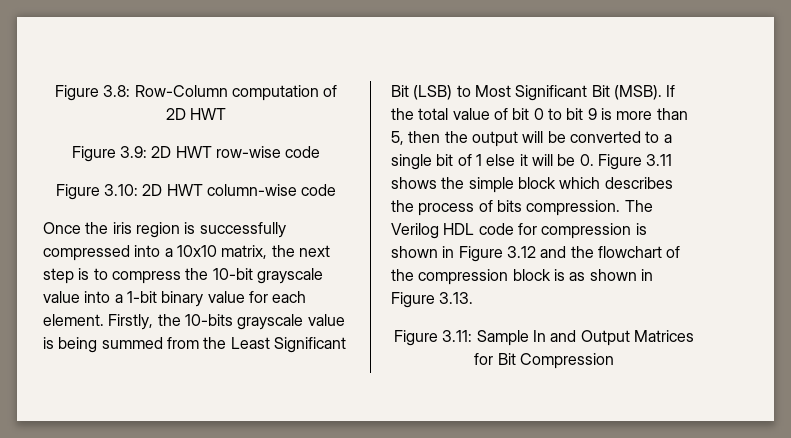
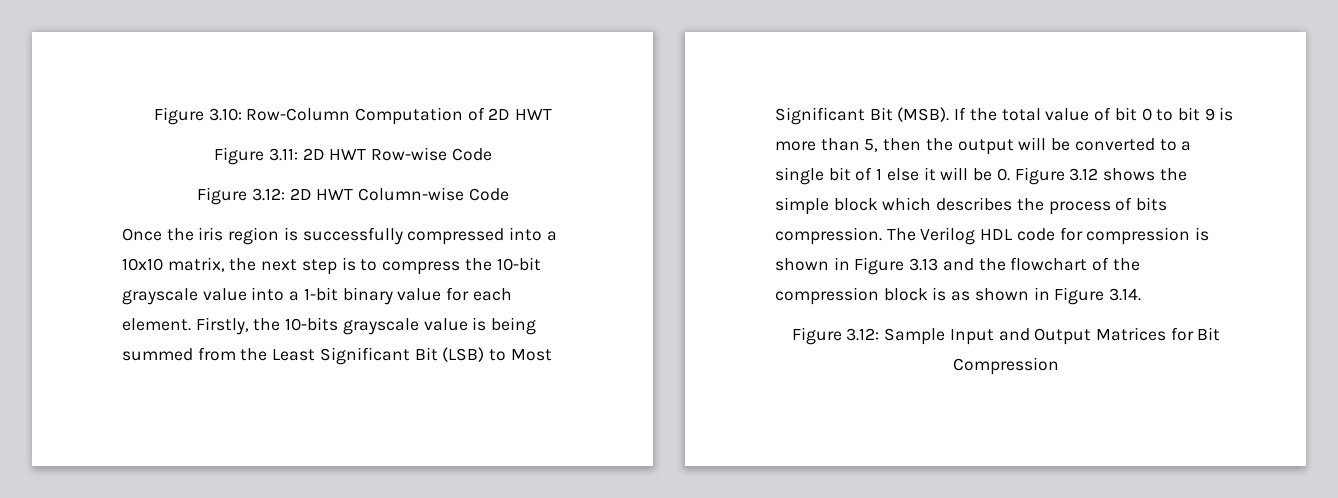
[54,85,319,101] Figure 3.8: Row-Column computation -> [153,107,463,125] Figure 3.10: Row-Column Computation
[120,146,321,158] [55,184,337,200] 3.9: 2D HWT row-wise code // Figure 3.10: 2D HWT column-wise code -> [268,147,492,161] [197,187,509,205] 3.11: 2D HWT Row-wise Code // Figure 3.12: 2D HWT Column-wise Code
[646,154,673,166] 3.11 -> [1069,168,1099,181] 3.12
[506,246,536,258] 3.12 -> [909,258,939,271] 3.13
[439,292,474,304] [394,330,546,346] 3.13. // Figure 3.11: Sample In -> [1109,288,1142,301] [791,327,994,345] 3.14. // Figure 3.12: Sample Input

